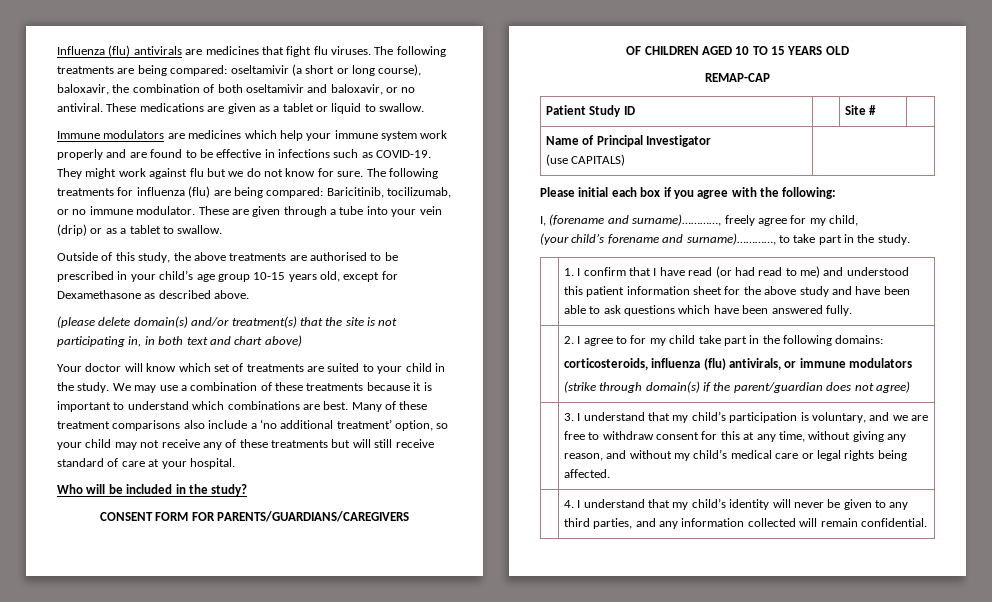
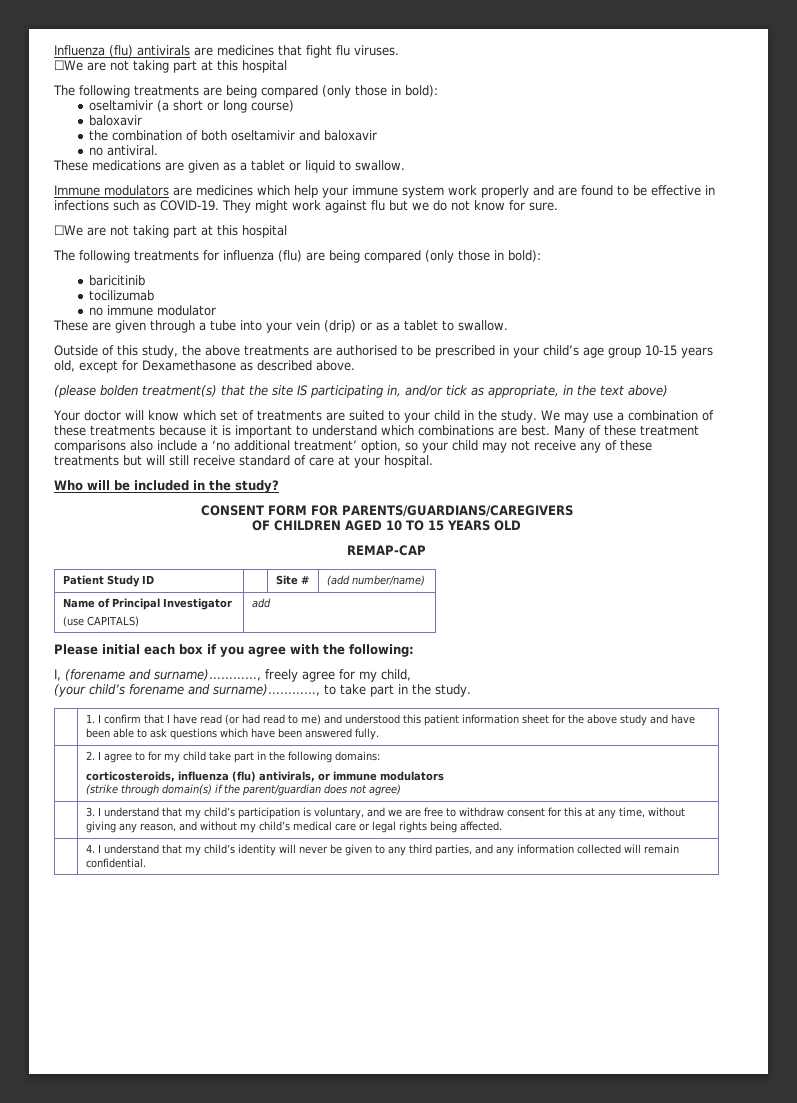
(371, 50) none -> [54,60,287,73] // ☐We are not taking part at this hospital //
[170,65,228,76] compared: -> [261,85,438,98] compared (only those in bold): //
[378,64,422,76] [57,84,109,95] course), baloxavir, -> [251,100,295,112] [89,115,143,126] course) // baloxavir //
[330,84,398,95] baloxavir, or -> [324,130,378,141] baloxavir //
(103, 107) none -> (159, 150) //
(364, 174) none -> [54,225,287,238] // ☐We are not taking part at this hospital //
[266,187,451,198] [57,209,69,215] compared: Baricitinib, tocilizumab, or -> [364,250,541,263] [89,275,146,286] [89,290,155,301] compared (only those in bold): // baricitinib // tocilizumab //
[136,206,196,215] modulator. -> [157,305,217,316] modulator //
[98,316,230,328] delete domain(s) and/or -> [100,385,138,396] bolden
[367,317,398,326] [57,336,263,347] is not participating in, in both text and chart -> [297,385,624,398] IS participating in, and/or tick as appropriate, in the text
(877, 110) none -> [326,575,425,586] (add number/name)
(626, 160) none -> [251,598,271,608] add

